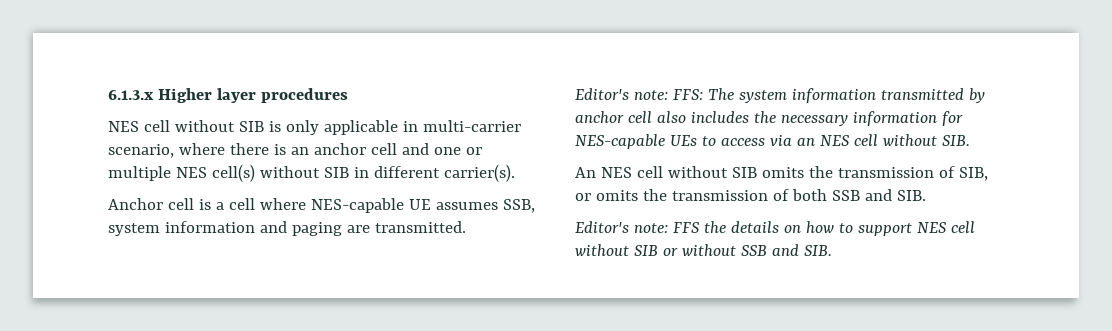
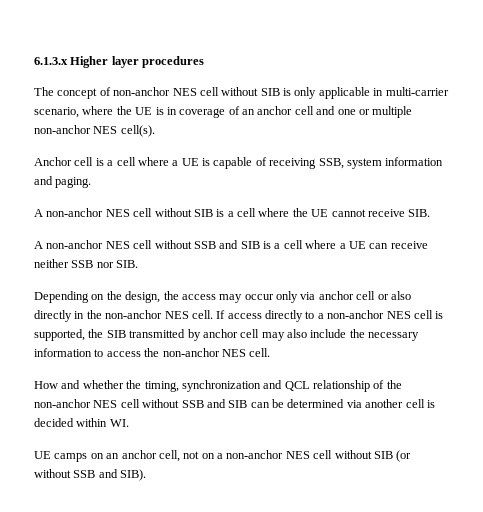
(348, 95) none -> [34,87,171,99] The concept of non-anchor
[229,143,286,155] there is -> [116,106,240,118] the UE is in coverage of
[175,164,515,182] NES cell(s) without SIB in different carrier(s). -> [34,125,155,137] non-anchor NES cell(s).
[310,198,535,213] [108,221,466,236] [575,88,985,103] [575,111,963,126] [575,134,970,149] [575,166,988,181] [575,189,926,201] [575,221,975,236] [575,244,832,256] NES-capable UE assumes SSB, system information and paging are transmitted. // Editor's note: FFS: The system information transmitted by anchor cell also includes the necessary information for NES-capable UEs to access via an NES cell without SIB. // An NES cell without SIB omits the transmission of SIB, or omits the transmission of both SSB and SIB. // Editor's note: FFS the details on how to support NES cell without SIB or without SSB and SIB. -> [172,157,444,169] [34,176,92,188] [34,208,431,217] [34,240,428,249] [34,259,139,268] [34,291,411,303] [34,310,444,322] [34,329,420,341] [34,348,271,357] [34,380,402,392] [34,399,435,408] [34,418,129,427] [34,450,412,462] [34,469,147,481] a UE is capable of receiving SSB, system information and paging. // A non-anchor NES cell without SIB is a cell where the UE cannot receive SIB. // A non-anchor NES cell without SSB and SIB is a cell where a UE can receive neither SSB nor SIB. // Depending on the design, the access may occur only via anchor cell or also directly in the non-anchor NES cell. If access directly to a non-anchor NES cell is supported, the SIB transmitted by anchor cell may also include the necessary information to access the non-anchor NES cell. // How and whether the timing, synchronization and QCL relationship of the non-anchor NES cell without SSB and SIB can be determined via another cell is decided within WI. // UE camps on an anchor cell, not on a non-anchor NES cell without SIB (or without SSB and SIB).

